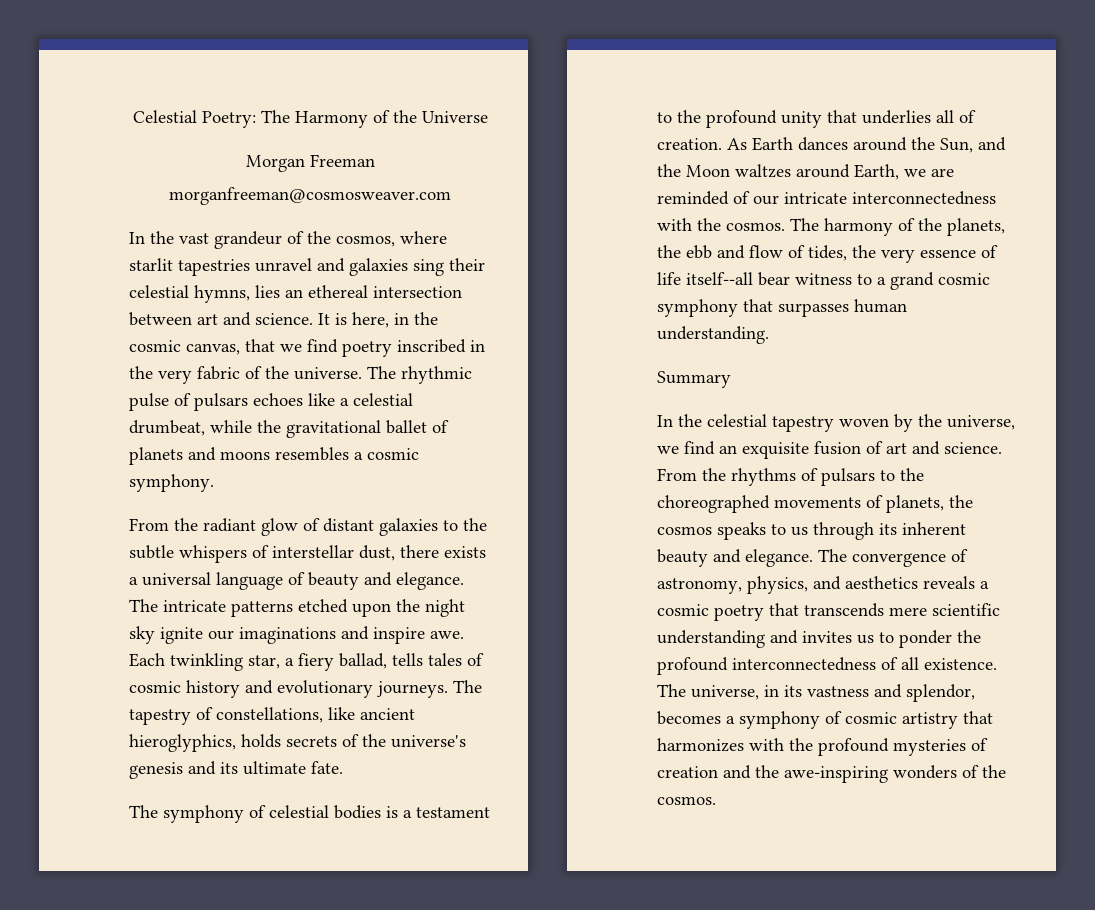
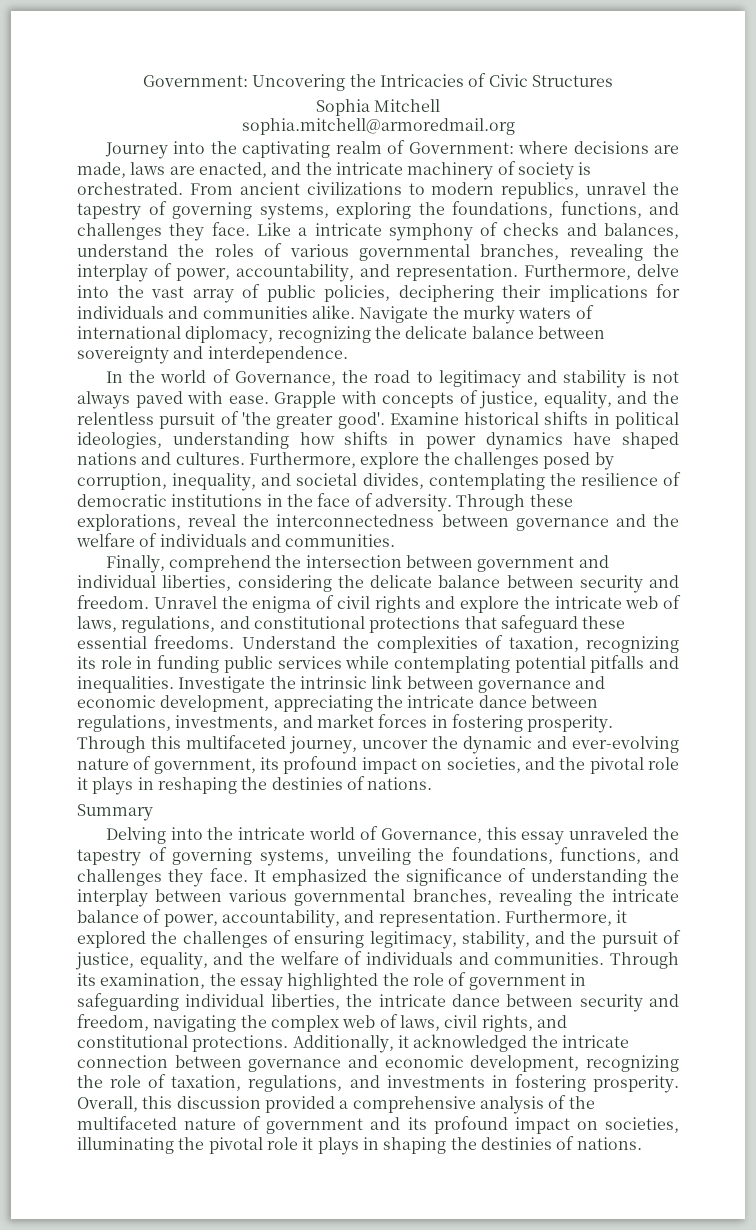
[132,110,488,128] [245,154,375,172] [169,187,451,205] [129,231,447,249] [129,258,485,276] [129,285,462,303] [129,312,438,328] [129,339,485,357] [129,366,472,384] [129,393,413,411] [129,420,449,438] [129,447,419,465] [129,474,214,492] [129,518,487,536] [129,545,486,563] [129,572,464,590] [129,599,465,617] [129,626,464,644] [129,653,484,671] [129,680,482,698] [129,707,415,725] [129,734,466,752] [129,761,343,779] [129,805,490,823] [657,110,976,128] [657,137,1006,153] [657,164,954,180] [657,191,996,205] [657,218,1005,236] [657,245,998,263] [657,272,990,290] [657,299,907,317] [657,326,769,344] [657,371,731,388] [657,414,1015,432] [657,441,1002,459] [657,468,924,486] [657,495,973,513] [657,522,966,540] [657,549,968,567] [657,576,989,594] [657,603,1000,621] [657,630,981,648] [657,657,997,675] [657,684,975,702] [657,711,993,729] [657,738,988,756] [657,765,1006,783] [657,796,716,805] Celestial Poetry: The Harmony of the Universe // Morgan Freeman // morganfreeman@cosmosweaver.com // In the vast grandeur of the cosmos, where starlit tapestries unravel and galaxies sing their celestial hymns, lies an ethereal intersection between art and science. It is here, in the cosmic canvas, that we find poetry inscribed in the very fabric of the universe. The rhythmic pulse of pulsars echoes like a celestial drumbeat, while the gravitational ballet of planets and moons resembles a cosmic symphony. // From the radiant glow of distant galaxies to the subtle whispers of interstellar dust, there exists a universal language of beauty and elegance. The intricate patterns etched upon the night sky ignite our imaginations and inspire awe. Each twinkling star, a fiery ballad, tells tales of cosmic history and evolutionary journeys. The tapestry of constellations, like ancient hieroglyphics, holds secrets of the universe's genesis and its ultimate fate. // The symphony of celestial bodies is a testament to the profound unity that underlies all of creation. As Earth dances around the Sun, and the Moon waltzes around Earth, we are reminded of our intricate interconnectedness with the cosmos. The harmony of the planets, the ebb and flow of tides, the very essence of life itself--all bear witness to a grand cosmic symphony that surpasses human understanding. // Summary // In the celestial tapestry woven by the universe, we find an exquisite fusion of art and science. From the rhythms of pulsars to the choreographed movements of planets, the cosmos speaks to us through its inherent beauty and elegance. The convergence of astronomy, physics, and aesthetics reveals a cosmic poetry that transcends mere scientific understanding and invites us to ponder the profound interconnectedness of all existence. The universe, in its vastness and splendor, becomes a symphony of cosmic artistry that harmonizes with the profound mysteries of creation and the awe-inspiring wonders of the cosmos. -> [143,73,613,91] [315,99,441,116] [241,118,515,135] [104,140,680,159] [77,161,592,180] [77,182,679,199] [77,201,679,220] [77,222,679,241] [77,243,679,261] [77,263,679,282] [77,284,680,303] [77,305,594,324] [77,326,605,344] [77,346,348,364] [105,369,679,388] [77,390,679,409] [77,411,679,429] [77,431,679,450] [77,452,614,470] [77,472,681,491] [77,493,573,512] [77,514,679,531] [76,533,396,547] [105,555,609,573] [77,575,679,593] [77,595,681,613] [77,615,626,633] [77,635,680,653] [77,655,680,673] [77,675,606,693] [77,695,598,712] [77,714,614,733] [77,735,679,754] [77,756,680,774] [77,776,433,795] [77,804,153,821] [105,826,680,845] [77,847,679,866] [77,868,679,887] [77,889,679,907] [77,909,628,928] [77,930,681,949] [75,951,679,970] [77,972,586,991] [77,993,679,1012] [77,1014,567,1032] [77,1034,629,1053] [77,1055,680,1072] [77,1074,679,1093] [77,1095,595,1114] [77,1116,679,1134] [77,1136,642,1155] Government: Uncovering the Intricacies of Civic Structures // Sophia Mitchell // sophia.mitchell@armoredmail.org // Journey into the captivating realm of Government: where decisions are made, laws are enacted, and the intricate machinery of society is orchestrated. From ancient civilizations to modern republics, unravel the tapestry of governing systems, exploring the foundations, functions, and challenges they face. Like a intricate symphony of checks and balances, understand the roles of various governmental branches, revealing the interplay of power, accountability, and representation. Furthermore, delve into the vast array of public policies, deciphering their implications for individuals and communities alike. Navigate the murky waters of international diplomacy, recognizing the delicate balance between sovereignty and interdependence. // In the world of Governance, the road to legitimacy and stability is not always paved with ease. Grapple with concepts of justice, equality, and the relentless pursuit of 'the greater good'. Examine historical shifts in political ideologies, understanding how shifts in power dynamics have shaped nations and cultures. Furthermore, explore the challenges posed by corruption, inequality, and societal divides, contemplating the resilience of democratic institutions in the face of adversity. Through these explorations, reveal the interconnectedness between governance and the welfare of individuals and communities. // Finally, comprehend the intersection between government and individual liberties, considering the delicate balance between security and freedom. Unravel the enigma of civil rights and explore the intricate web of laws, regulations, and constitutional protections that safeguard these essential freedoms. Understand the complexities of taxation, recognizing its role in funding public services while contemplating potential pitfalls and inequalities. Investigate the intrinsic link between governance and economic development, appreciating the intricate dance between regulations, investments, and market forces in fostering prosperity. Through this multifaceted journey, uncover the dynamic and ever-evolving nature of government, its profound impact on societies, and the pivotal role it plays in reshaping the destinies of nations. // Summary // Delving into the intricate world of Governance, this essay unraveled the tapestry of governing systems, unveiling the foundations, functions, and challenges they face. It emphasized the significance of understanding the interplay between various governmental branches, revealing the intricate balance of power, accountability, and representation. Furthermore, it explored the challenges of ensuring legitimacy, stability, and the pursuit of justice, equality, and the welfare of individuals and communities. Through its examination, the essay highlighted the role of government in safeguarding individual liberties, the intricate dance between security and freedom, navigating the complex web of laws, civil rights, and constitutional protections. Additionally, it acknowledged the intricate connection between governance and economic development, recognizing the role of taxation, regulations, and investments in fostering prosperity. Overall, this discussion provided a comprehensive analysis of the multifaceted nature of government and its profound impact on societies, illuminating the pivotal role it plays in shaping the destinies of nations.

